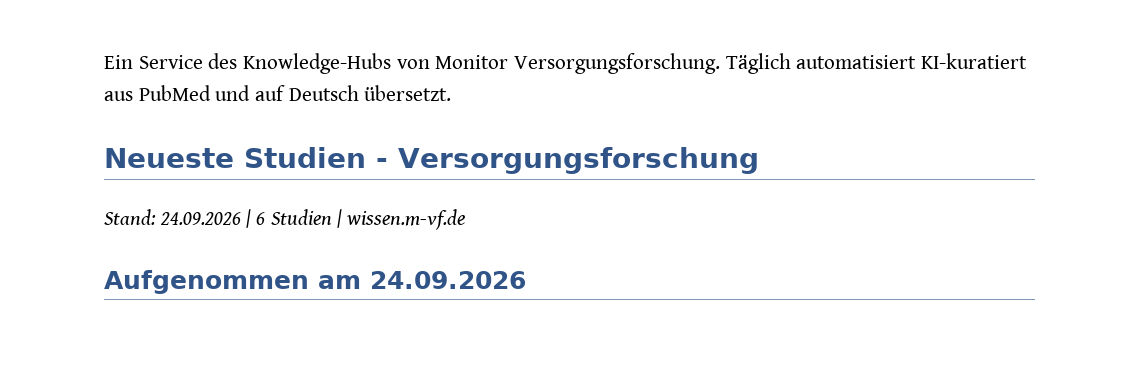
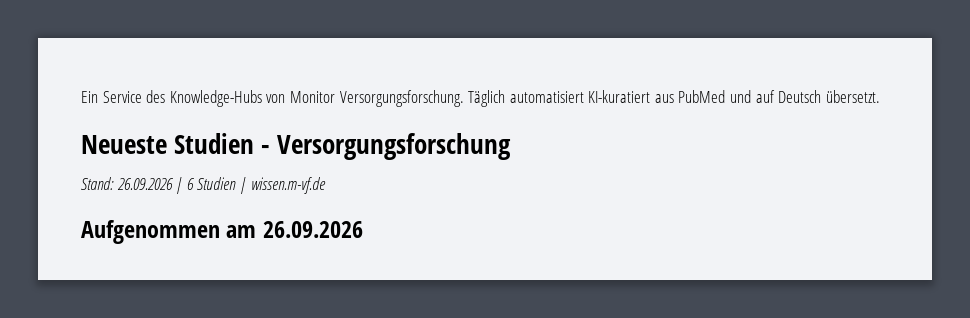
[159,212,241,225] 24.09.2026 -> [116,178,173,190] 26.09.2026
[370,271,526,289] 24.09.2026 -> [262,221,363,238] 26.09.2026

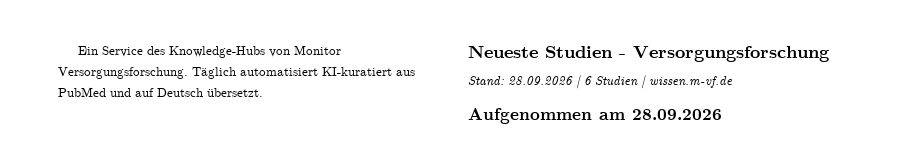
[116,178,173,190] 26.09.2026 -> [508,76,573,85] 28.09.2026
[262,221,363,238] 26.09.2026 -> [632,109,722,120] 28.09.2026

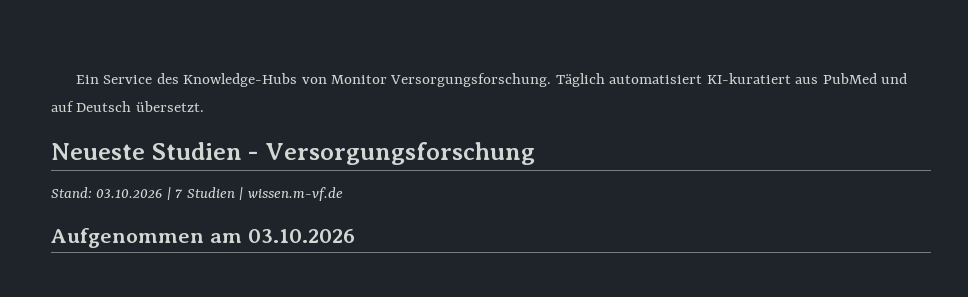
[508,75,592,89] 28.09.2026 | 6 -> [96,187,184,200] 03.10.2026 | 7
[632,109,722,120] 28.09.2026 -> [247,229,355,243] 03.10.2026

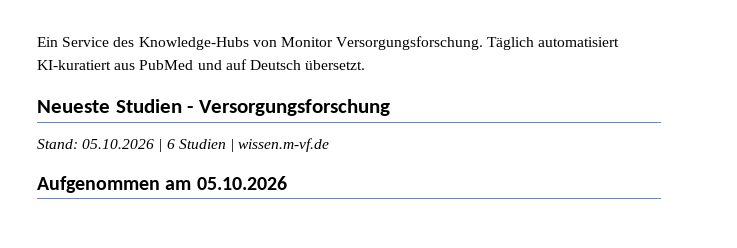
[96,187,184,200] 03.10.2026 | 7 -> [82,139,175,152] 05.10.2026 | 6
[247,229,355,243] 03.10.2026 -> [196,176,287,190] 05.10.2026

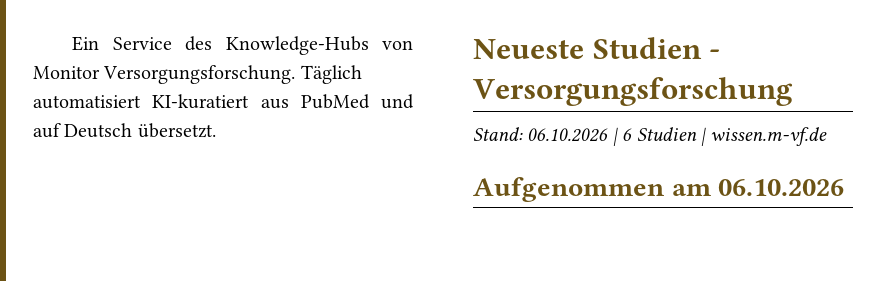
[82,139,155,149] 05.10.2026 -> [527,128,609,142] 06.10.2026
[196,176,287,190] 05.10.2026 -> [718,179,845,196] 06.10.2026

